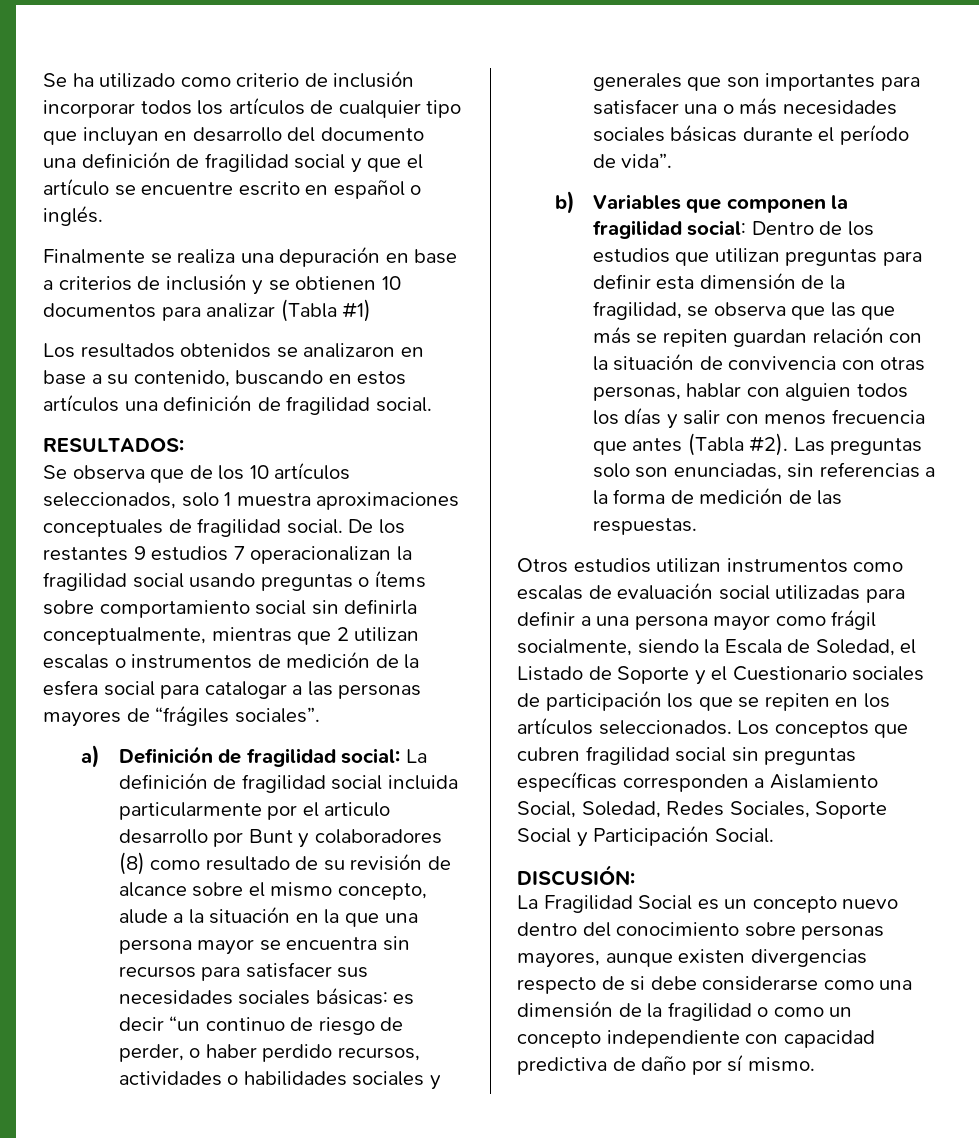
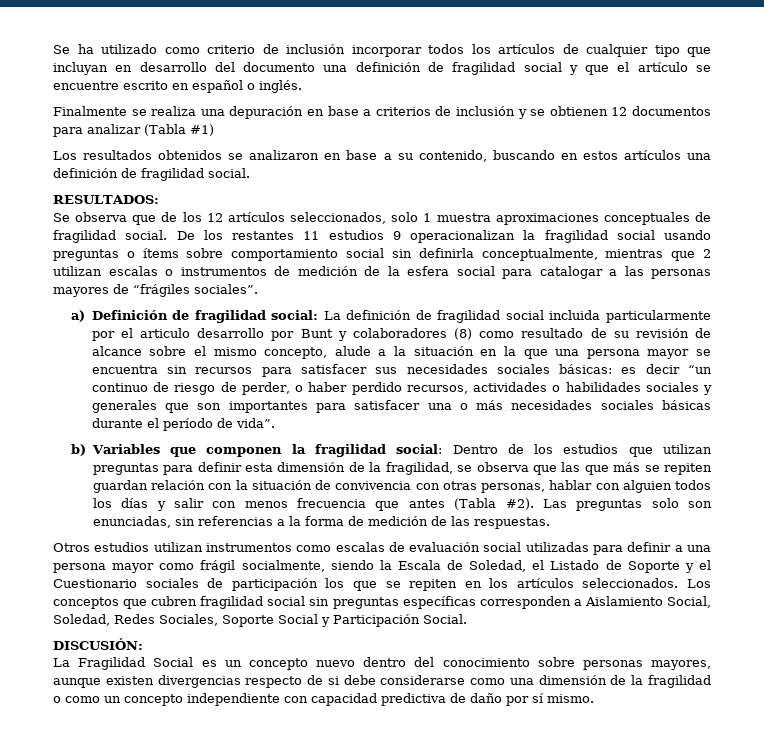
[381,276,401,290] 10 -> [611,107,628,116] 12
[249,465,269,479] 10 -> [206,213,223,222] 12
[133,546,245,561] 9 estudios 7 -> [303,230,401,240] 11 estudios 9

